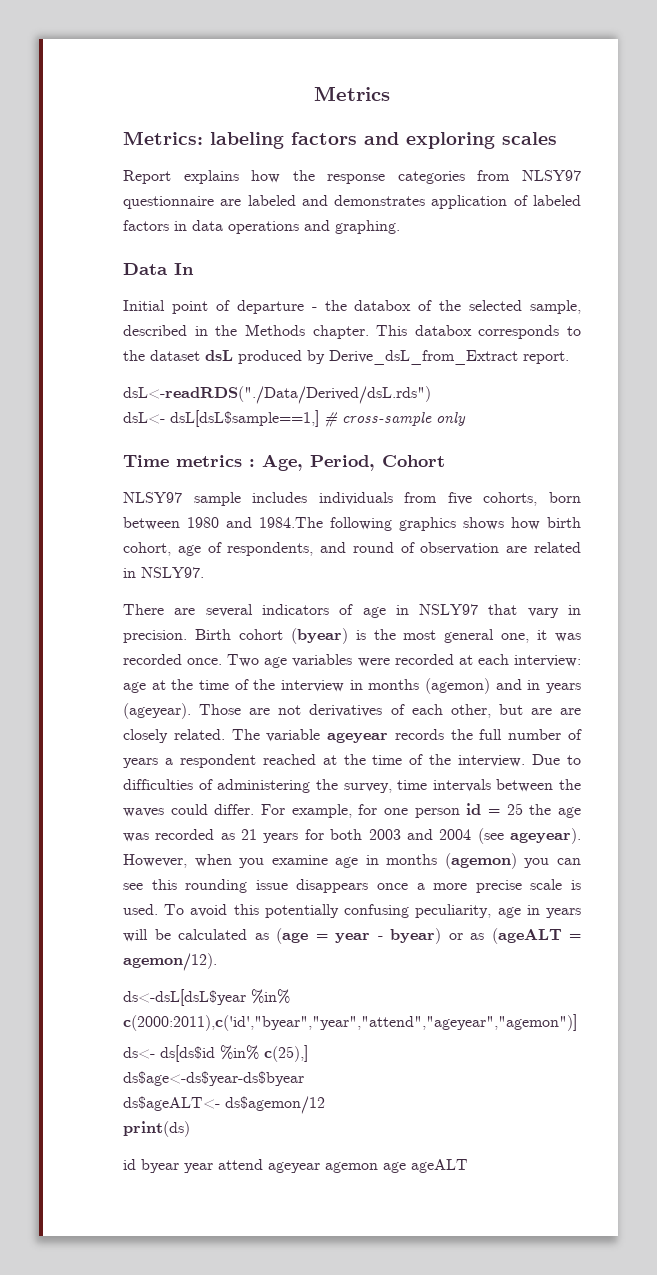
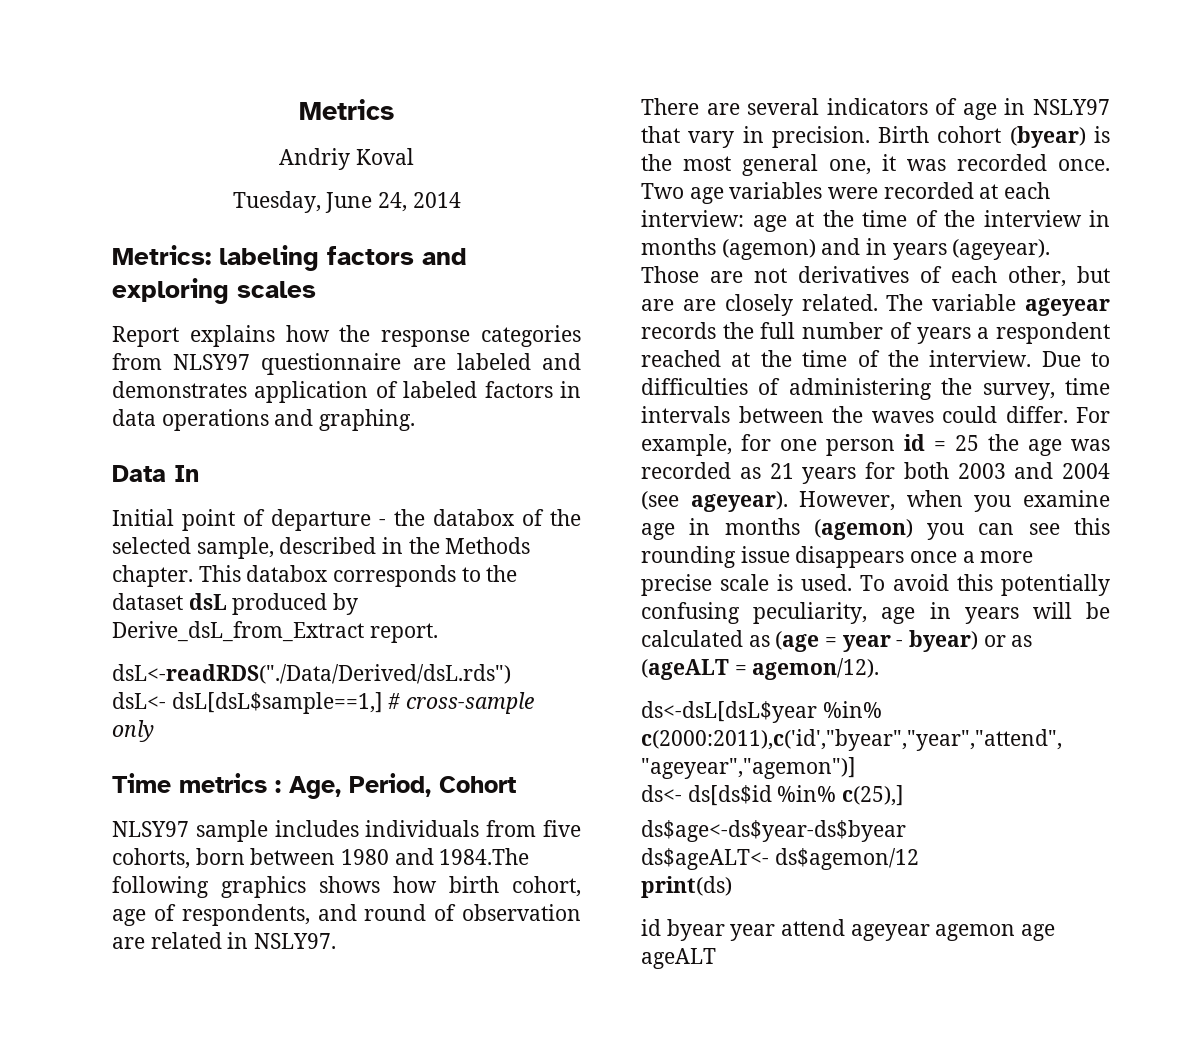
(390, 93) none -> [279,148,414,170] [232,191,461,213] // Andriy Koval // Tuesday, June 24, 2014

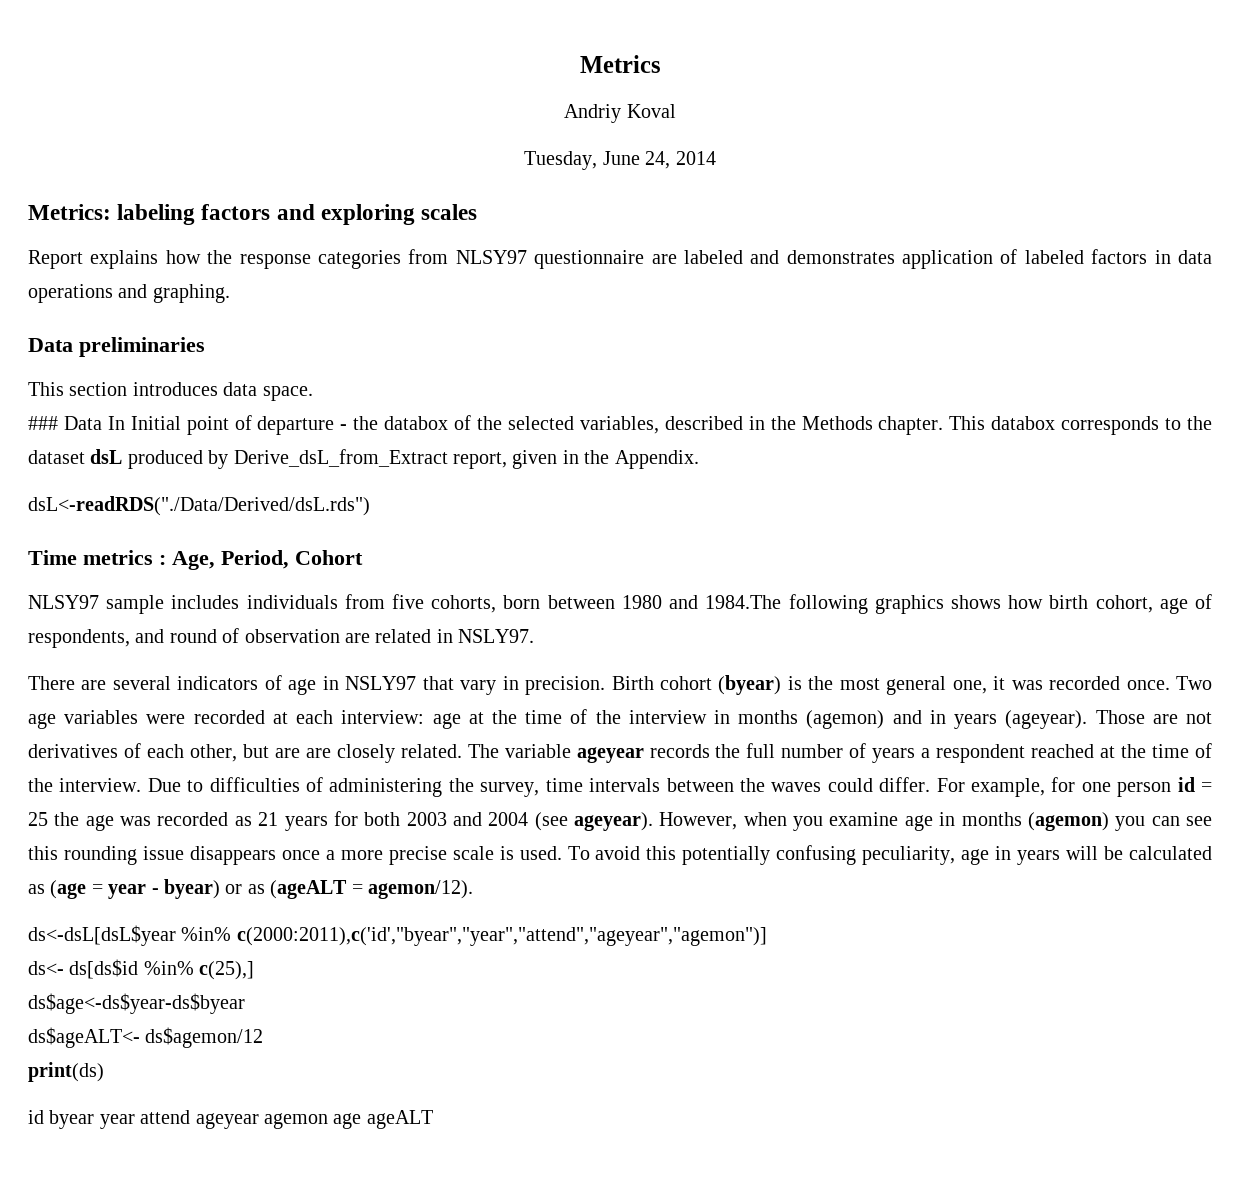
(166, 473) none -> [79,337,205,357] [28,382,313,401] [28,416,102,430] preliminaries // This section introduces data space. // ### Data
(199, 473) // -> (125, 423) none
[196,537,274,559] sample, -> [579,416,659,434] variables,
[369,623,438,643] [112,664,511,684] [112,692,535,714] [112,720,154,742] report. // dsL<-readRDS("./Data/Derived/dsL.rds") // dsL<- dsL[dsL$sample==1,] # cross-sample only -> [453,450,699,469] [28,496,370,516] report, given in the Appendix. // dsL<-readRDS("./Data/Derived/dsL.rds")

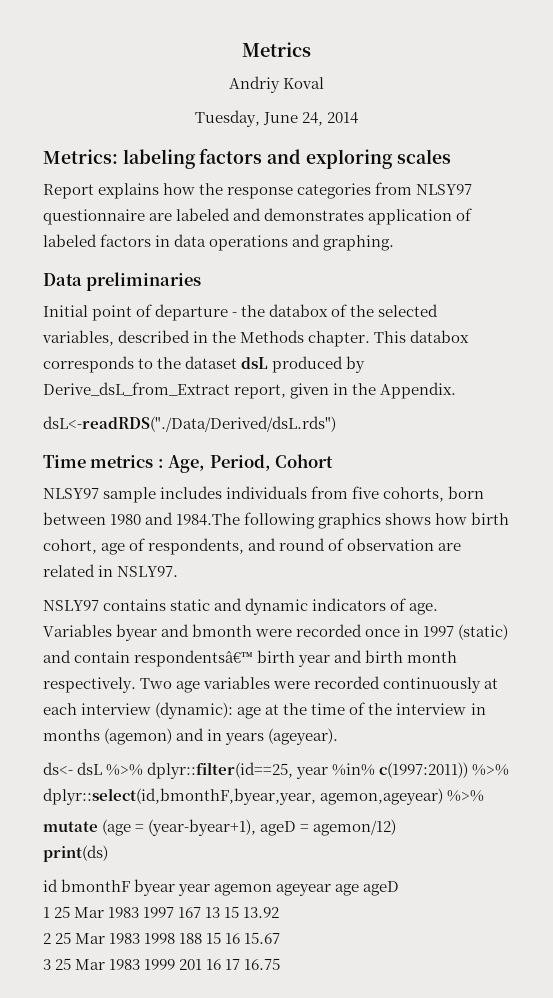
[28,382,313,401] [28,416,125,430] This section introduces data space. // ### Data In -> (202, 281) none
[28,675,1170,695] There are several indicators of age in NSLY97 that vary in precision. Birth cohort (byear) is the most general one, it was recorded once. -> [43,598,439,615] [43,624,509,641] [43,650,458,667] [43,677,136,693] NSLY97 contains static and dynamic indicators of age. Variables byear and bmonth were recorded once in 1997 (static) and contain respondentsâ€™ birth year and birth month respectively.
(265, 717) none -> [383,677,482,693] continuously
[341,710,425,724] interview: -> [81,702,234,719] interview (dynamic):
[1095,710,1213,724] [28,743,1212,763] [28,777,1212,797] [28,811,1212,831] [28,845,1213,865] [28,879,473,899] [28,925,767,946] [28,959,255,980] [28,993,245,1014] [28,1027,264,1048] Those are not derivatives of each other, but are are closely related. The variable ageyear records the full number of years a respondent reached at the time of the interview. Due to difficulties of administering the survey, time intervals between the waves could differ. For example, for one person id = 25 the age was recorded as 21 years for both 2003 and 2004 (see ageyear). However, when you examine age in months (agemon) you can see this rounding issue disappears once a more precise scale is used. To avoid this potentially confusing peculiarity, age in years will be calculated as (age = year - byear) or as (ageALT = agemon/12). // ds<-dsL[dsL$year %in% c(2000:2011),c('id',"byear","year","attend","ageyear","agemon")] // ds<- ds[ds$id %in% c(25),] // ds$age<-ds$year-ds$byear // ds$ageALT<- ds$agemon/12 -> [43,762,510,779] [43,788,485,805] [43,819,397,836] // ds<- dsL %>% dplyr::filter(id==25, year %in% c(1997:2011)) %>% dplyr::select(id,bmonthF,byear,year, agemon,ageyear) %>% // mutate (age = (year-byear+1), ageD = agemon/12)
(44, 1117) none -> [61,879,131,892] bmonthF
[140,1110,433,1129] attend ageyear agemon age ageALT -> [214,881,400,896] [43,906,280,918] [43,932,281,944] [43,958,281,970] agemon ageyear age ageD // 1 25 Mar 1983 1997 167 13 15 13.92 // 2 25 Mar 1983 1998 188 15 16 15.67 // 3 25 Mar 1983 1999 201 16 17 16.75

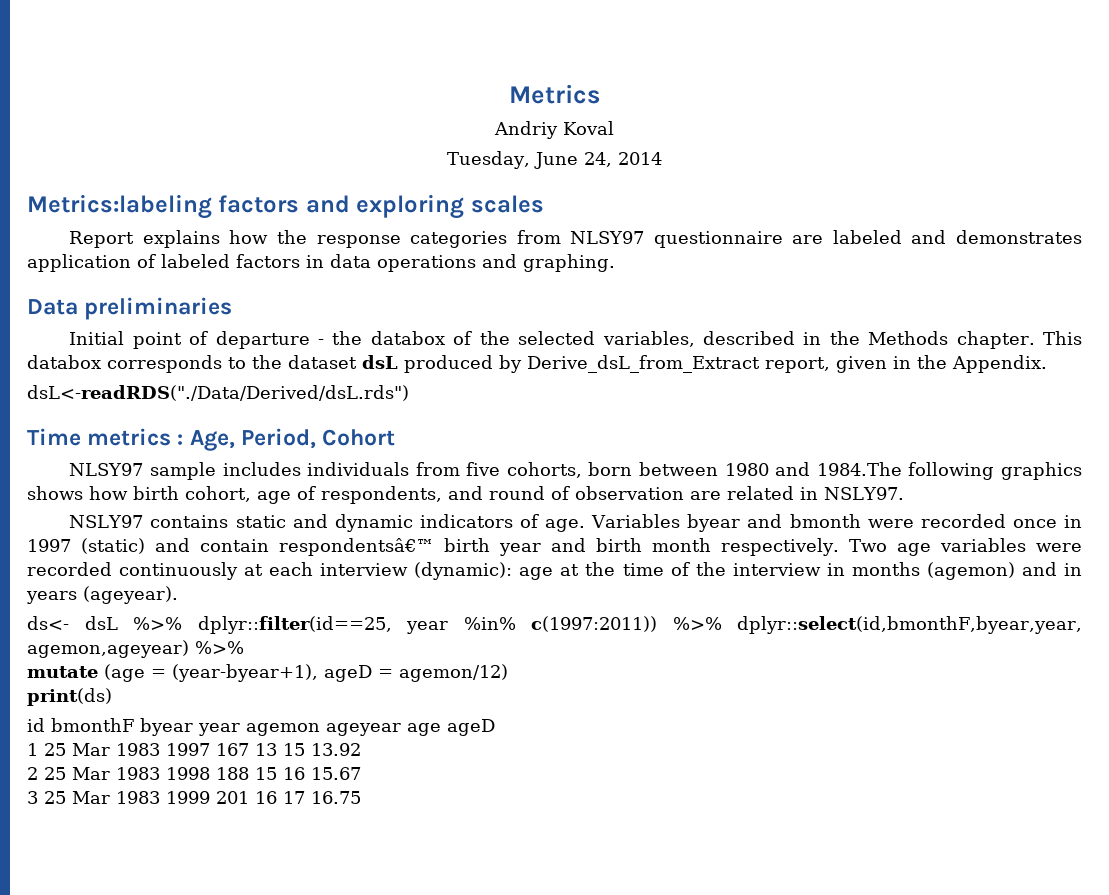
[43,149,196,169] Metrics: labeling -> [27,194,212,219] Metrics:labeling

